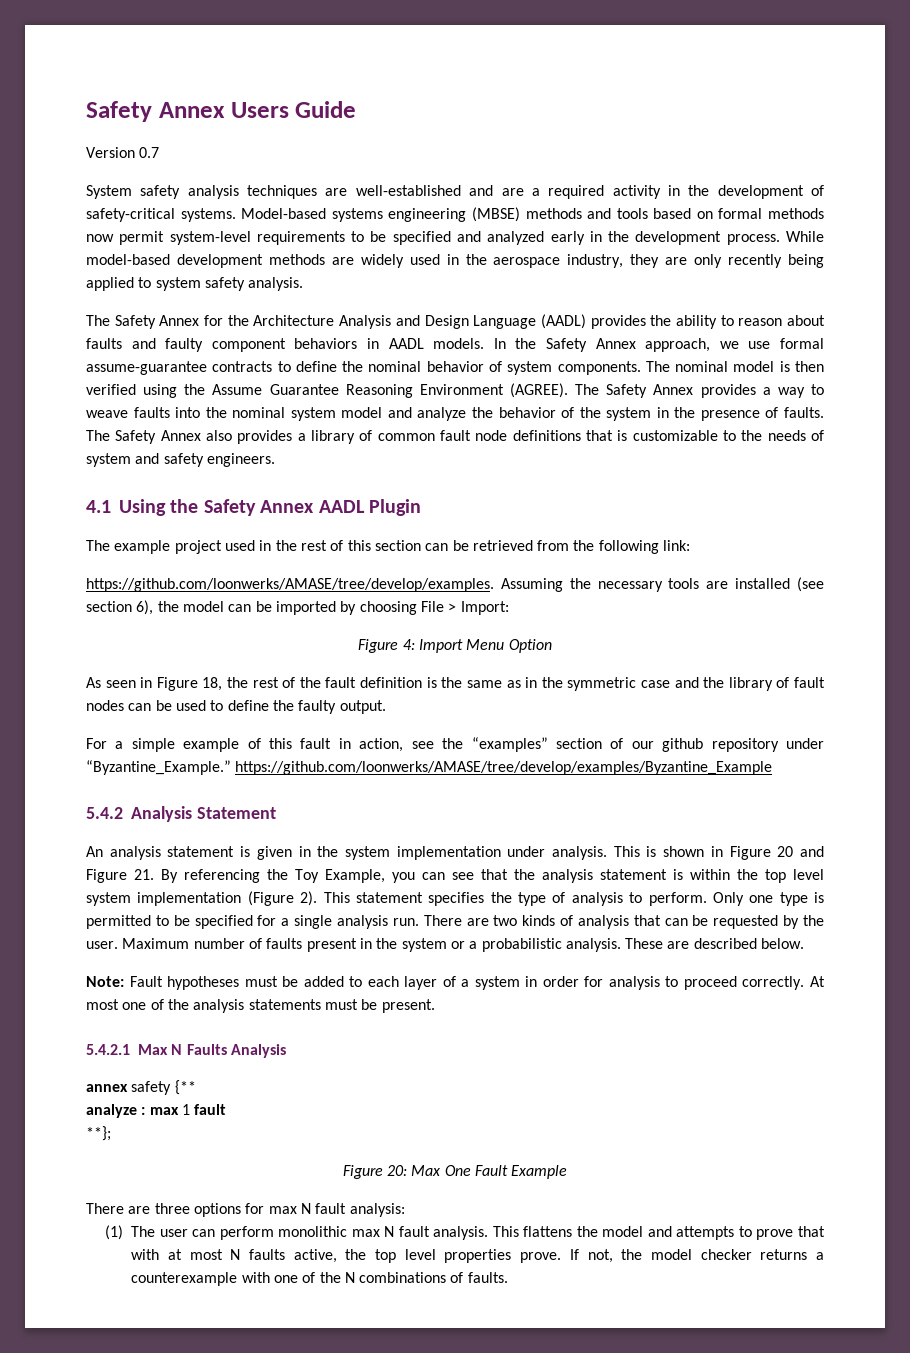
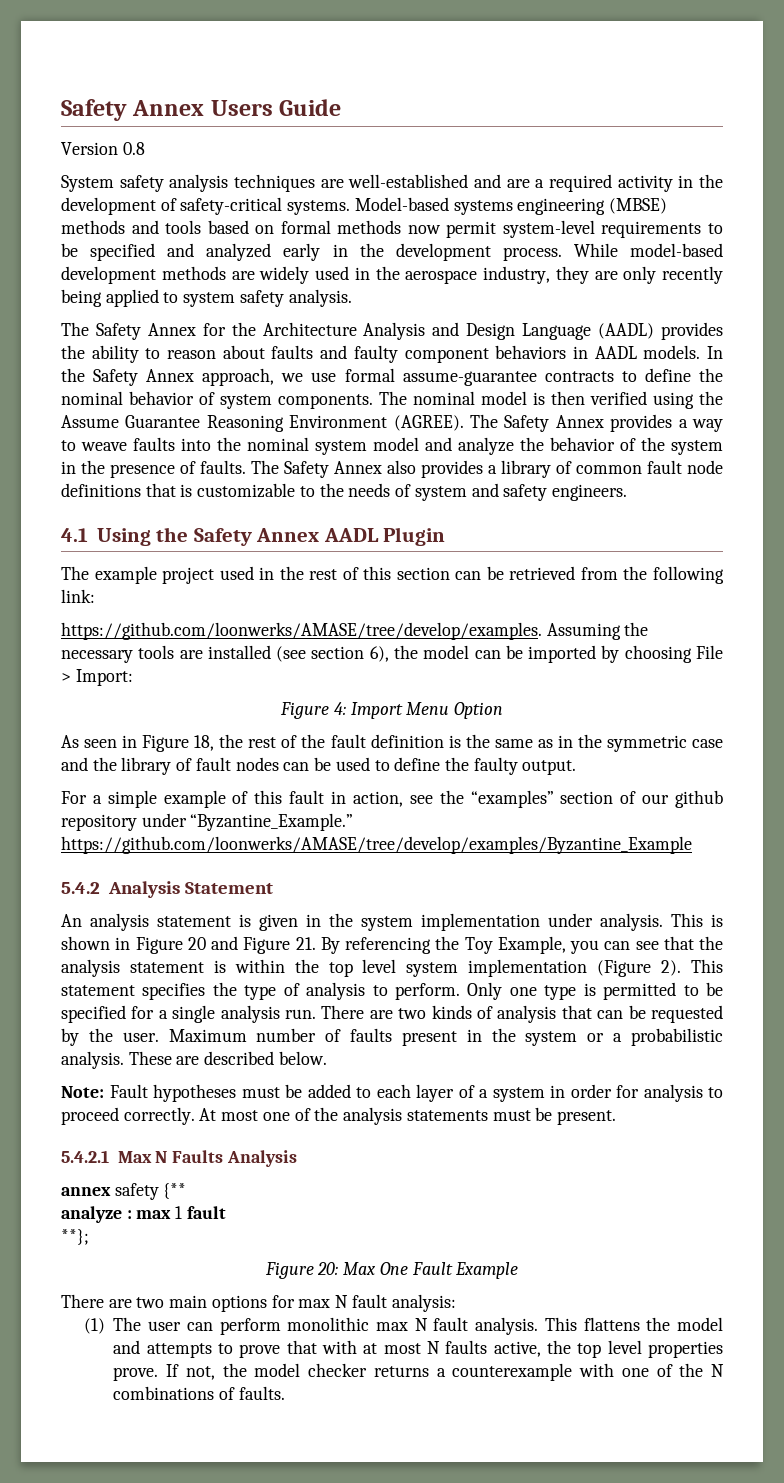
[139,147,160,158] 0.7 -> [122,142,145,155] 0.8
[154,1203,190,1214] three -> [136,1295,208,1308] two main

